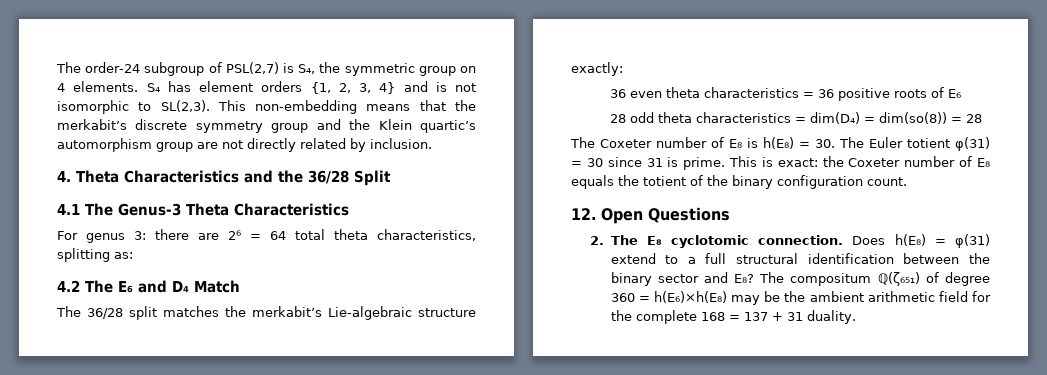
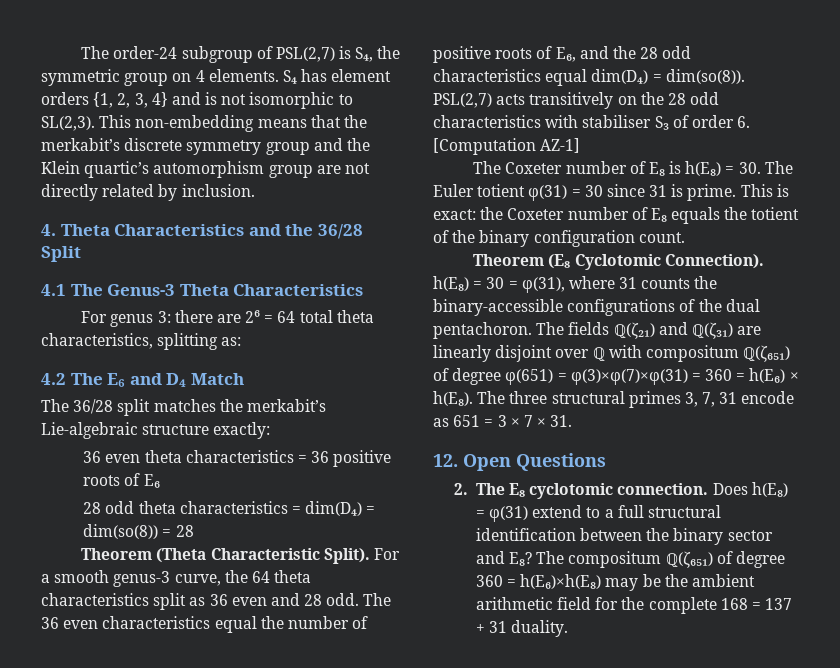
(982, 118) none -> [81,548,400,564] [41,570,312,587] [41,593,392,610] [41,616,369,633] [433,46,692,63] [433,69,745,86] [433,92,720,109] [433,115,751,130] [433,138,581,155] // Theorem (Theta Characteristic Split). For a smooth genus-3 curve, the 64 theta characteristics split as 36 even and 28 odd. The 36 even characteristics equal the number of positive roots of E₆, and the 28 odd characteristics equal dim(D₄) = dim(so(8)). PSL(2,7) acts transitively on the 28 odd characteristics with stabiliser S₃ of order 6. [Computation AZ-1]
(907, 181) none -> [473,254,764,270] [433,276,718,293] [433,299,760,316] [433,322,762,339] [433,345,791,362] [433,368,799,385] [433,391,795,408] [433,415,573,427] // Theorem (E₈ Cyclotomic Connection). h(E₈) = 30 = φ(31), where 31 counts the binary-accessible configurations of the dual pentachoron. The fields ℚ(ζ₂₁) and ℚ(ζ₃₁) are linearly disjoint over ℚ with compositum ℚ(ζ₆₅₁) of degree φ(651) = φ(3)×φ(7)×φ(31) = 360 = h(E₆) × h(E₈). The three structural primes 3, 7, 31 encode as 651 = 3 × 7 × 31.

